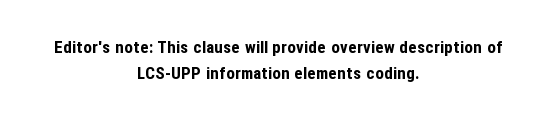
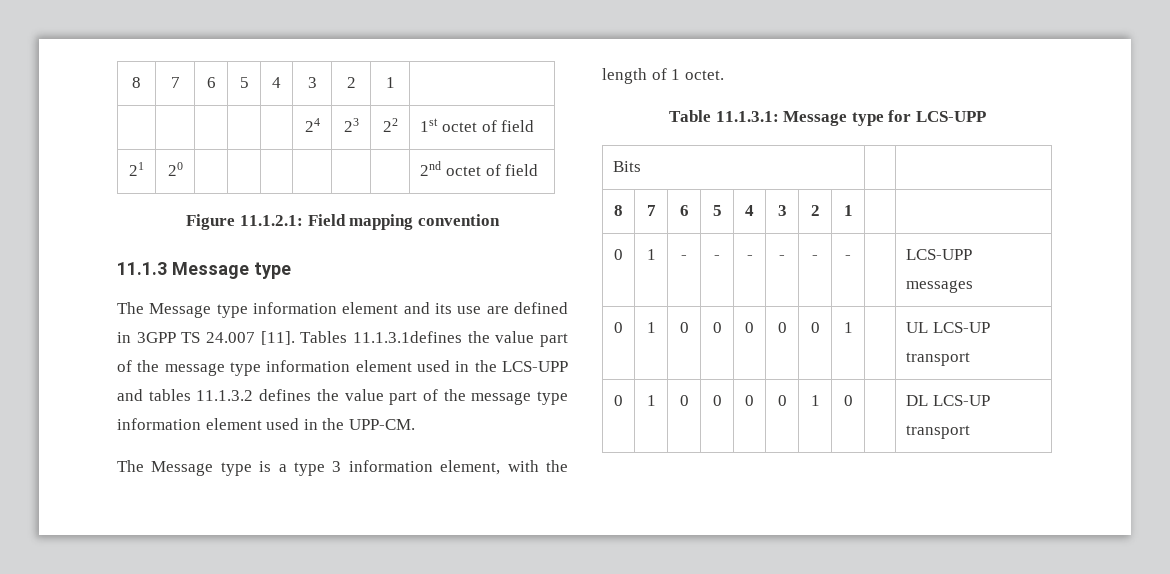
[54,41,503,56] [137,67,420,82] Editor's note: This clause will provide overview description of LCS-UPP information elements coding. -> [132,77,141,88] [170,77,180,88] [206,77,216,88] [239,77,249,88] [272,77,281,88] [307,77,317,88] [346,77,356,88] [385,77,395,88] [304,118,320,132] [343,118,359,132] [382,118,398,132] [420,118,535,132] [129,162,144,176] [167,162,183,176] [420,161,539,176] [186,214,500,230] [117,262,291,279] [117,302,568,318] [117,331,568,347] [117,360,568,376] [117,389,568,405] [117,418,415,430] [117,460,568,476] [602,68,724,84] [669,110,986,126] [613,161,642,172] [614,205,623,216] [646,205,656,216] [679,205,689,216] [712,205,722,216] [745,205,754,216] [777,205,787,216] [810,205,820,216] [843,205,853,216] [614,249,623,260] [646,249,656,260] [681,255,687,260] [714,255,720,260] [746,255,753,260] [779,255,785,260] [812,255,818,260] [845,255,851,260] [906,249,973,260] [906,280,974,293] [614,322,623,333] [646,322,656,333] [679,322,689,333] [712,322,722,333] [745,322,754,333] [777,322,787,333] [810,322,820,333] [843,322,853,333] [906,322,990,333] [906,352,971,366] [614,395,623,406] [646,395,656,406] [679,395,689,406] [712,395,722,406] [745,395,754,406] [777,395,787,406] [810,395,820,406] [843,395,853,406] [906,395,990,406] [906,425,971,439] 8 | 7 | 6 | 5 | 4 | 3 | 2 | 1 | // | | | | | 24 | 23 | 22 | 1st octet of field // 21 | 20 | | | | | | | 2nd octet of field // Figure 11.1.2.1: Field mapping convention // 11.1.3 Message type // The Message type information element and its use are defined in 3GPP TS 24.007 [11]. Tables 11.1.3.1defines the value part of the message type information element used in the LCS-UPP and tables 11.1.3.2 defines the value part of the message type information element used in the UPP-CM. // The Message type is a type 3 information element, with the length of 1 octet. // Table 11.1.3.1: Message type for LCS-UPP // Bits | | // 8 | 7 | 6 | 5 | 4 | 3 | 2 | 1 | | // 0 | 1 | - | - | - | - | - | - | | LCS-UPP messages // 0 | 1 | 0 | 0 | 0 | 0 | 0 | 1 | | UL LCS-UP transport // 0 | 1 | 0 | 0 | 0 | 0 | 1 | 0 | | DL LCS-UP transport

